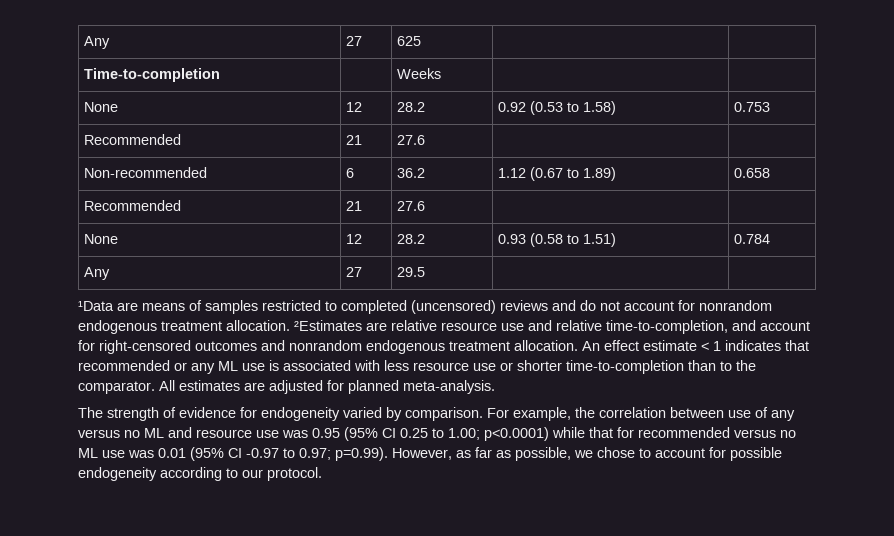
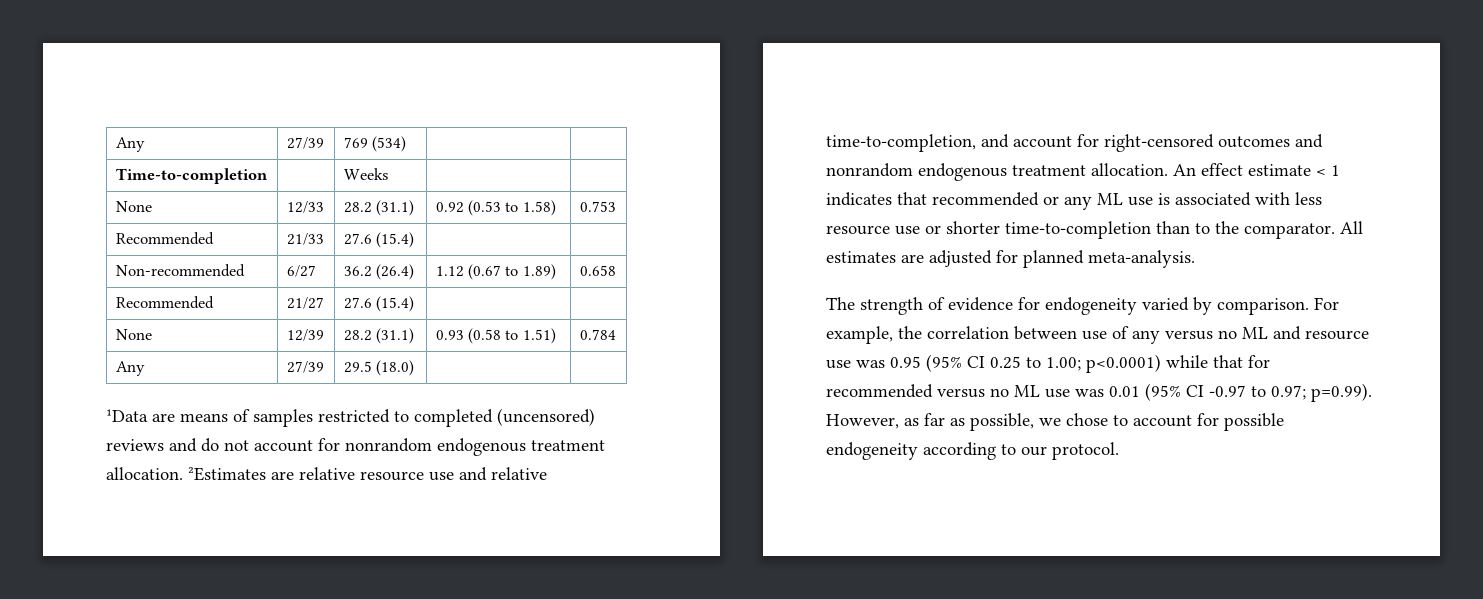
[84,36,111,49] [346,36,363,46] [397,36,422,46] Any | 27 | 625 -> [115,137,145,152] [286,137,324,149] [343,136,407,152] Any | 27/39 | 769 (534)
[346,102,363,112] [397,102,426,112] 12 | 28.2 -> [286,201,324,213] [343,200,415,216] 12/33 | 28.2 (31.1)
[346,135,363,145] [397,135,426,145] 21 | 27.6 -> [286,233,324,245] [343,232,415,248] 21/33 | 27.6 (15.4)
[346,168,355,178] 6 -> [286,265,316,277] 6/27
(426, 173) none -> [376,264,415,280] (26.4)
[346,201,363,211] [397,201,426,211] [84,234,119,244] [346,234,363,244] [397,234,426,244] 21 | 27.6 | | // None | 12 | 28.2 -> [286,297,324,309] [343,296,415,312] [115,329,152,340] [286,329,324,341] [343,328,415,344] 21/27 | 27.6 (15.4) | | // None | 12/39 | 28.2 (31.1)
[346,267,363,277] 27 -> [286,361,324,373] 27/39
(426, 272) none -> [376,360,415,376] (18.0)

